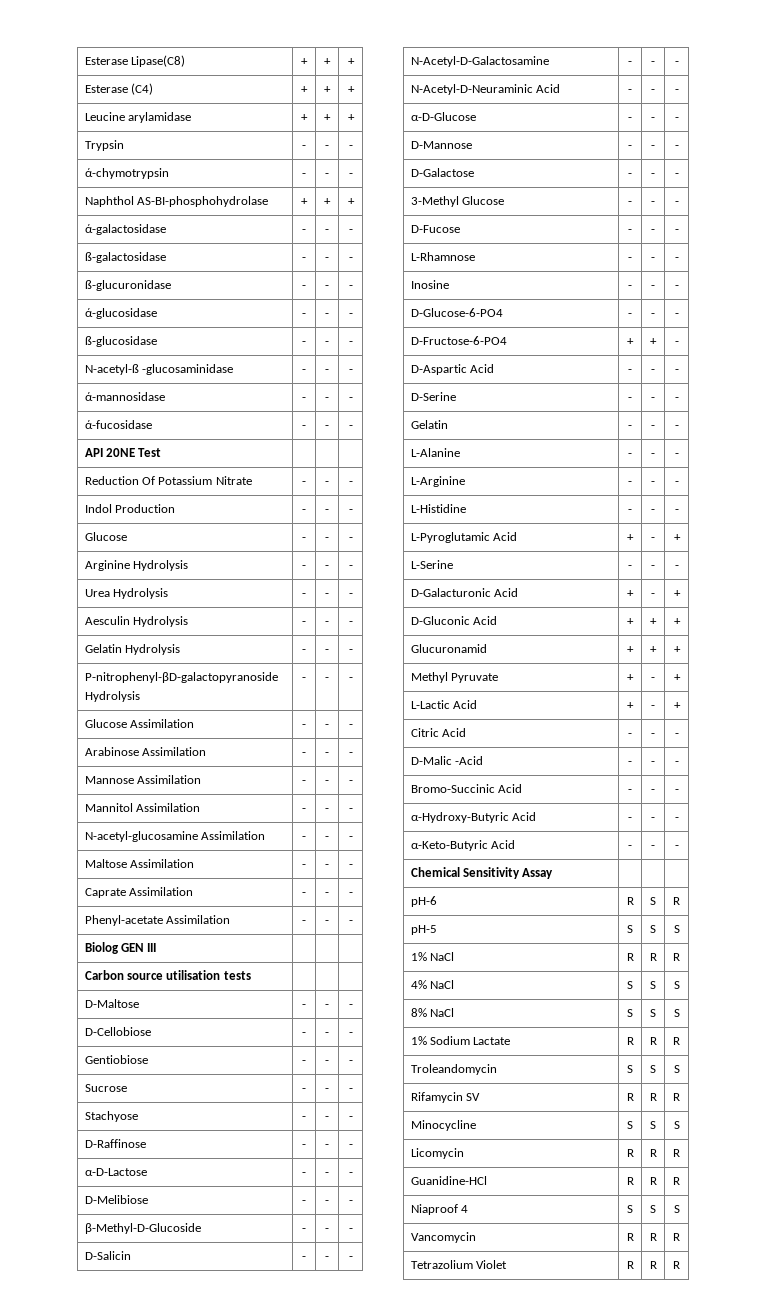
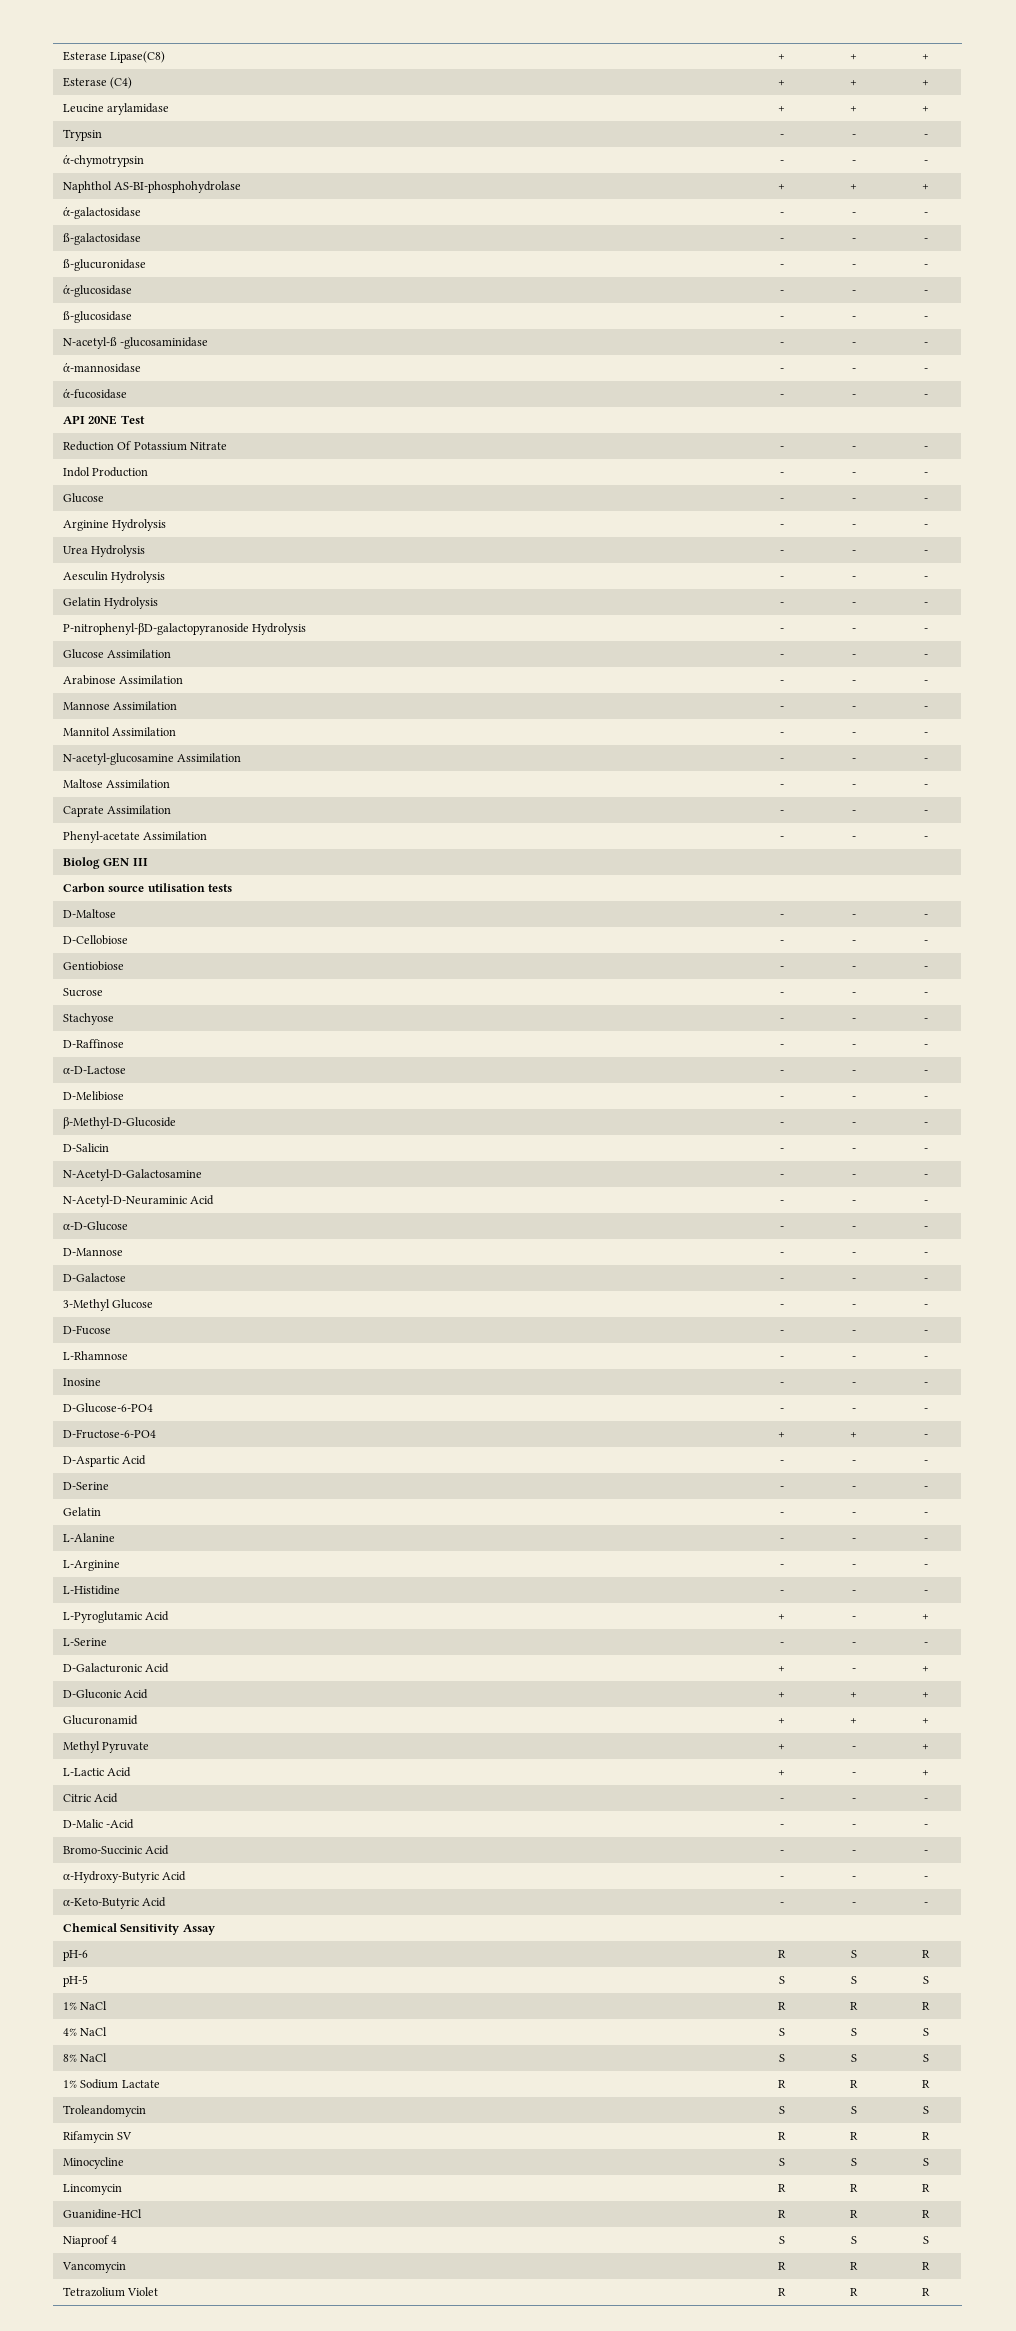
[410,1148,464,1159] Licomycin -> [62,2184,122,2195] Lincomycin

